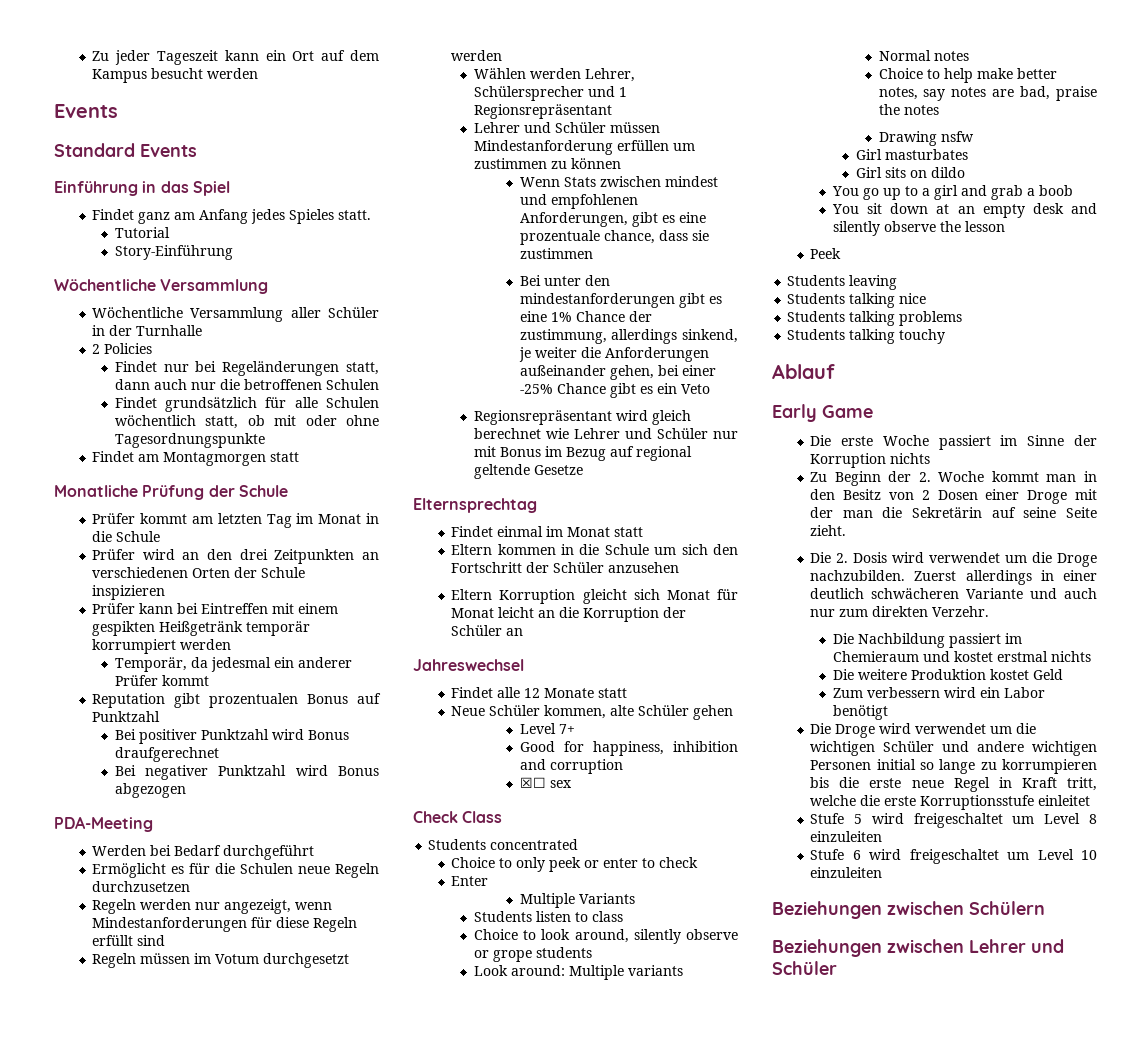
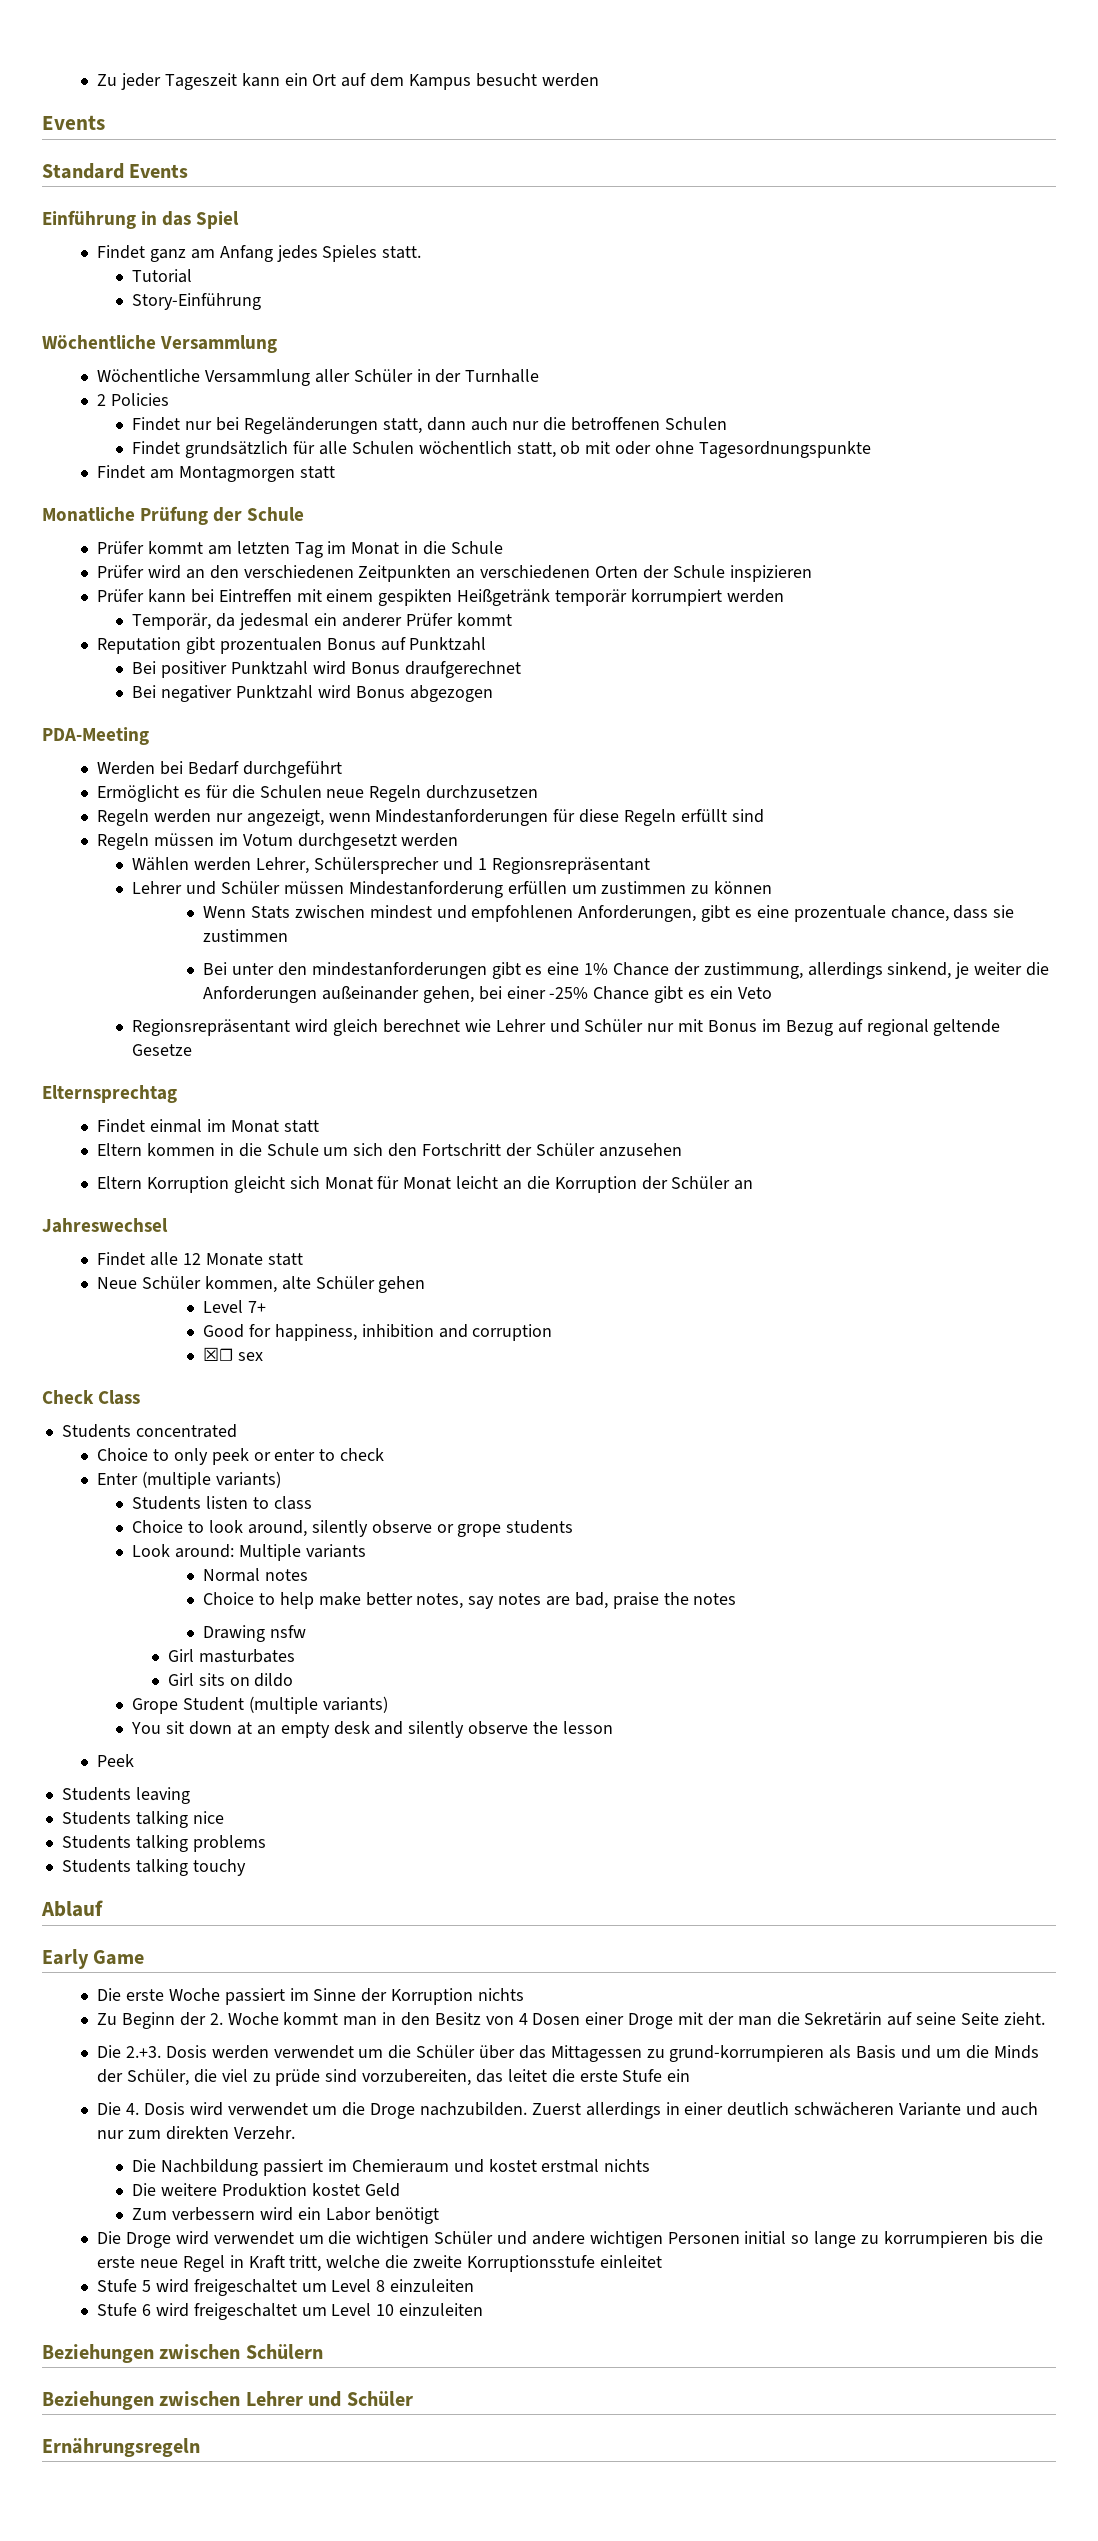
[239,549,268,560] drei -> [243,565,354,579] verschiedenen
[519,893,635,908] // Multiple Variants -> [141,1471,281,1489] (multiple variants)
[831,185,1073,200] You go up to a girl and grab a boob -> [132,1696,389,1714] Grope Student (multiple variants)
[921,490,930,500] 2 -> [518,2013,528,2025] 4
[836,553,849,563] 2. -> [125,2045,1039,2062] [97,2069,691,2086] [97,2102,139,2115] 2.+3. Dosis werden verwendet um die Schüler über das Mittagessen zu grund-korrumpieren als Basis und um die Minds der Schüler, die viel zu prüde sind vorzubereiten, das leitet die erste Stufe ein // Die 4.
[884,796,917,806] erste -> [413,2255,463,2268] zweite
(837, 968) none -> [42,2438,200,2457] // Ernährungsregeln

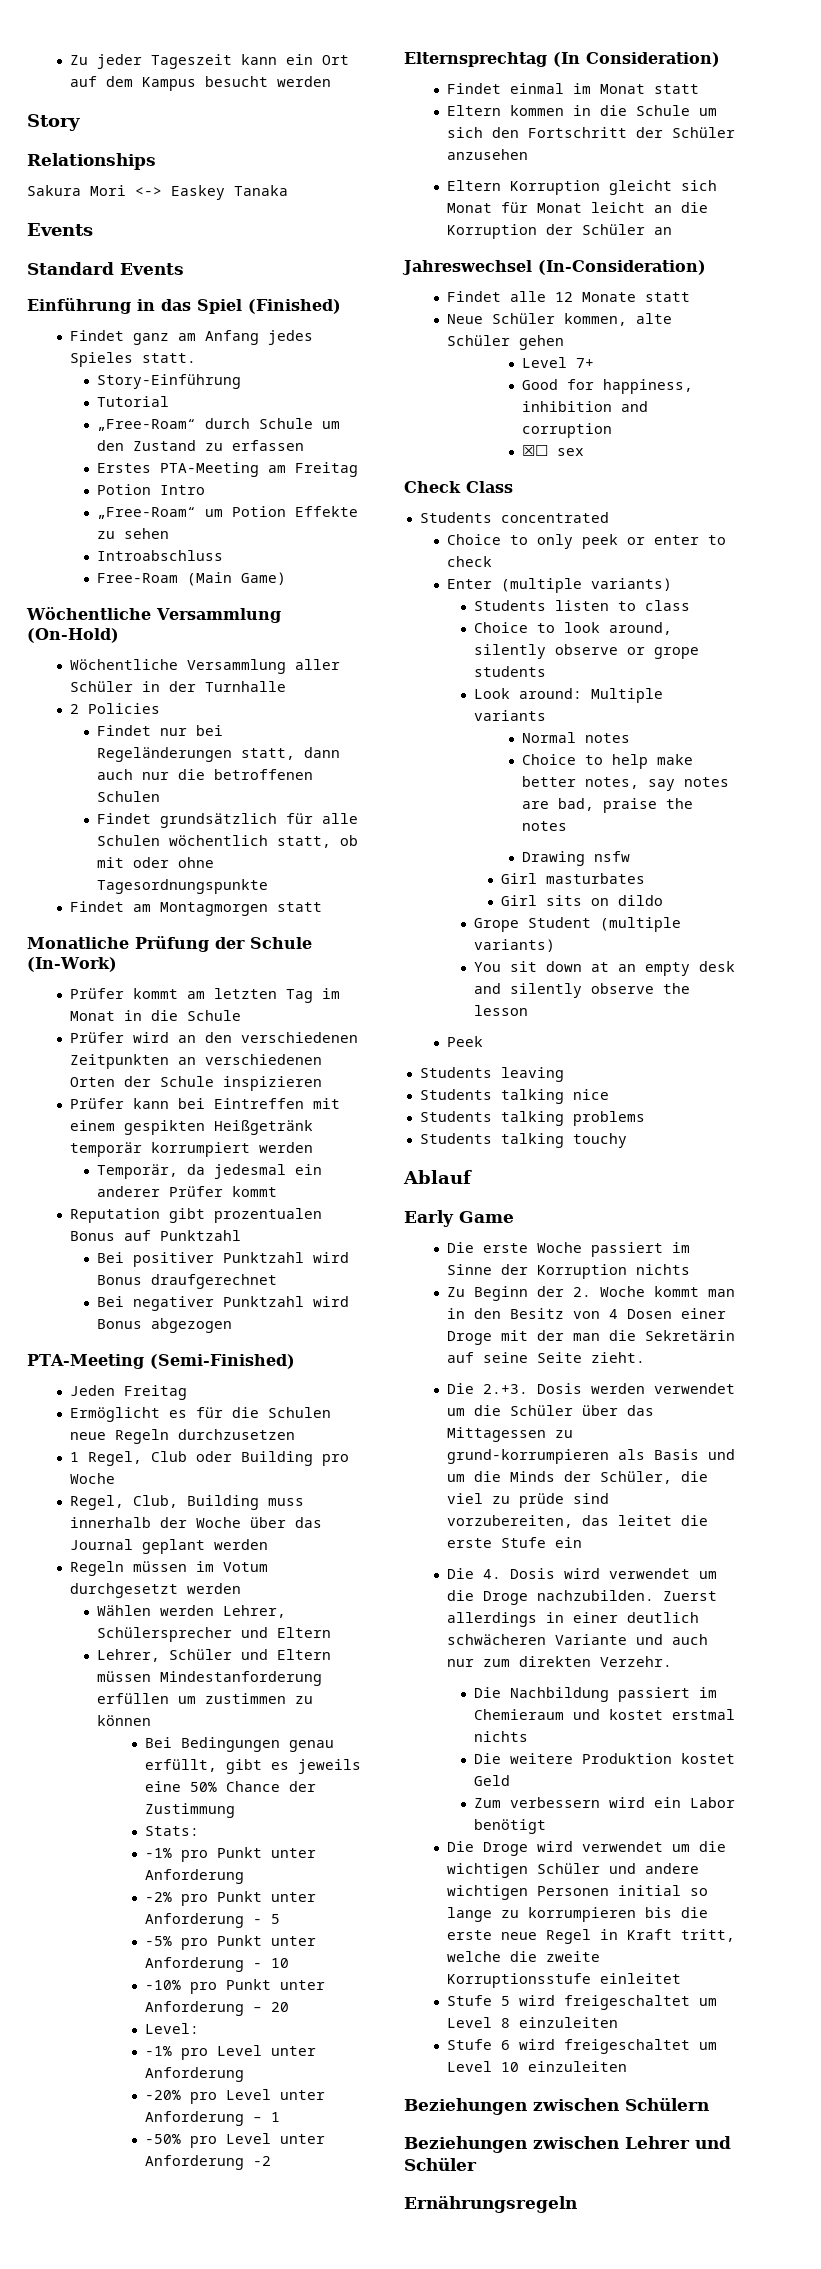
(599, 80) none -> [27,114,80,131] [27,153,156,170] [27,185,288,200] // Story // Relationships // Sakura Mori <-> Easkey Tanaka
(240, 220) none -> [248,299,341,314] (Finished)
(422, 252) none -> [96,374,241,389] // Story-Einführung
[132,293,262,310] [42,335,278,353] Story-Einführung // Wöchentliche Versammlung -> [96,418,340,431] [96,440,304,451] [96,462,358,477] [96,484,205,495] [96,506,358,519] [96,528,169,539] [96,550,223,561] [96,572,286,586] [26,607,281,623] [27,628,119,643] „Free-Roam“ durch Schule um den Zustand zu erfassen // Erstes PTA-Meeting am Freitag // Potion Intro // „Free-Roam“ um Potion Effekte zu sehen // Introabschluss // Free-Roam (Main Game) // Wöchentliche Versammlung (On-Hold)
(305, 514) none -> [27,957,117,972] (In-Work)
[42,727,149,745] [97,761,342,778] PDA-Meeting // Werden bei Bedarf durchgeführt -> [27,1354,295,1369] [69,1385,187,1400] PTA-Meeting (Semi-Finished) // Jeden Freitag
[97,809,764,826] Regeln werden nur angezeigt, wenn Mindestanforderungen für diese Regeln erfüllt sind -> [69,1451,349,1466] [69,1473,115,1484] [69,1495,304,1510] [69,1517,322,1528] [69,1539,268,1554] 1 Regel, Club oder Building pro Woche // Regel, Club, Building muss innerhalb der Woche über das Journal geplant werden
[477,857,650,874] [132,881,281,895] 1 Regionsrepräsentant // Lehrer und Schüler -> [276,1627,331,1638] [96,1649,331,1662] Eltern // Lehrer, Schüler und Eltern
[203,905,1015,922] [203,929,289,942] [203,962,1050,979] [203,986,772,1003] [132,1019,1001,1036] [132,1044,193,1056] Wenn Stats zwischen mindest und empfohlenen Anforderungen, gibt es eine prozentuale chance, dass sie zustimmen // Bei unter den mindestanforderungen gibt es eine 1% Chance der zustimmung, allerdings sinkend, je weiter die Anforderungen außeinander gehen, bei einer -25% Chance gibt es ein Veto // Regionsrepräsentant wird gleich berechnet wie Lehrer und Schüler nur mit Bonus im Bezug auf regional geltende Gesetze -> [144,1737,334,1752] [144,1759,361,1774] [144,1781,316,1792] [144,1803,235,1818] [144,1826,199,1836] [144,1847,316,1862] [144,1869,244,1884] [144,1891,316,1906] [144,1913,280,1928] [144,1935,316,1950] [144,1957,289,1972] [144,1979,325,1994] [144,2001,289,2016] [144,2023,199,2034] [144,2045,316,2060] [144,2067,244,2082] [144,2089,325,2104] [144,2111,280,2126] [144,2133,325,2148] [144,2155,271,2170] Bei Bedingungen genau erfüllt, gibt es jeweils eine 50% Chance der Zustimmung // Stats: // -1% pro Punkt unter Anforderung // -2% pro Punkt unter Anforderung - 5 // -5% pro Punkt unter Anforderung - 10 // -10% pro Punkt unter Anforderung – 20 // Level: // -1% pro Level unter Anforderung // -20% pro Level unter Anforderung – 1 // -50% pro Level unter Anforderung -2
(177, 1094) none -> [553,52,720,67] (In Consideration)
(168, 1225) none -> [538,260,706,275] (In-Consideration)

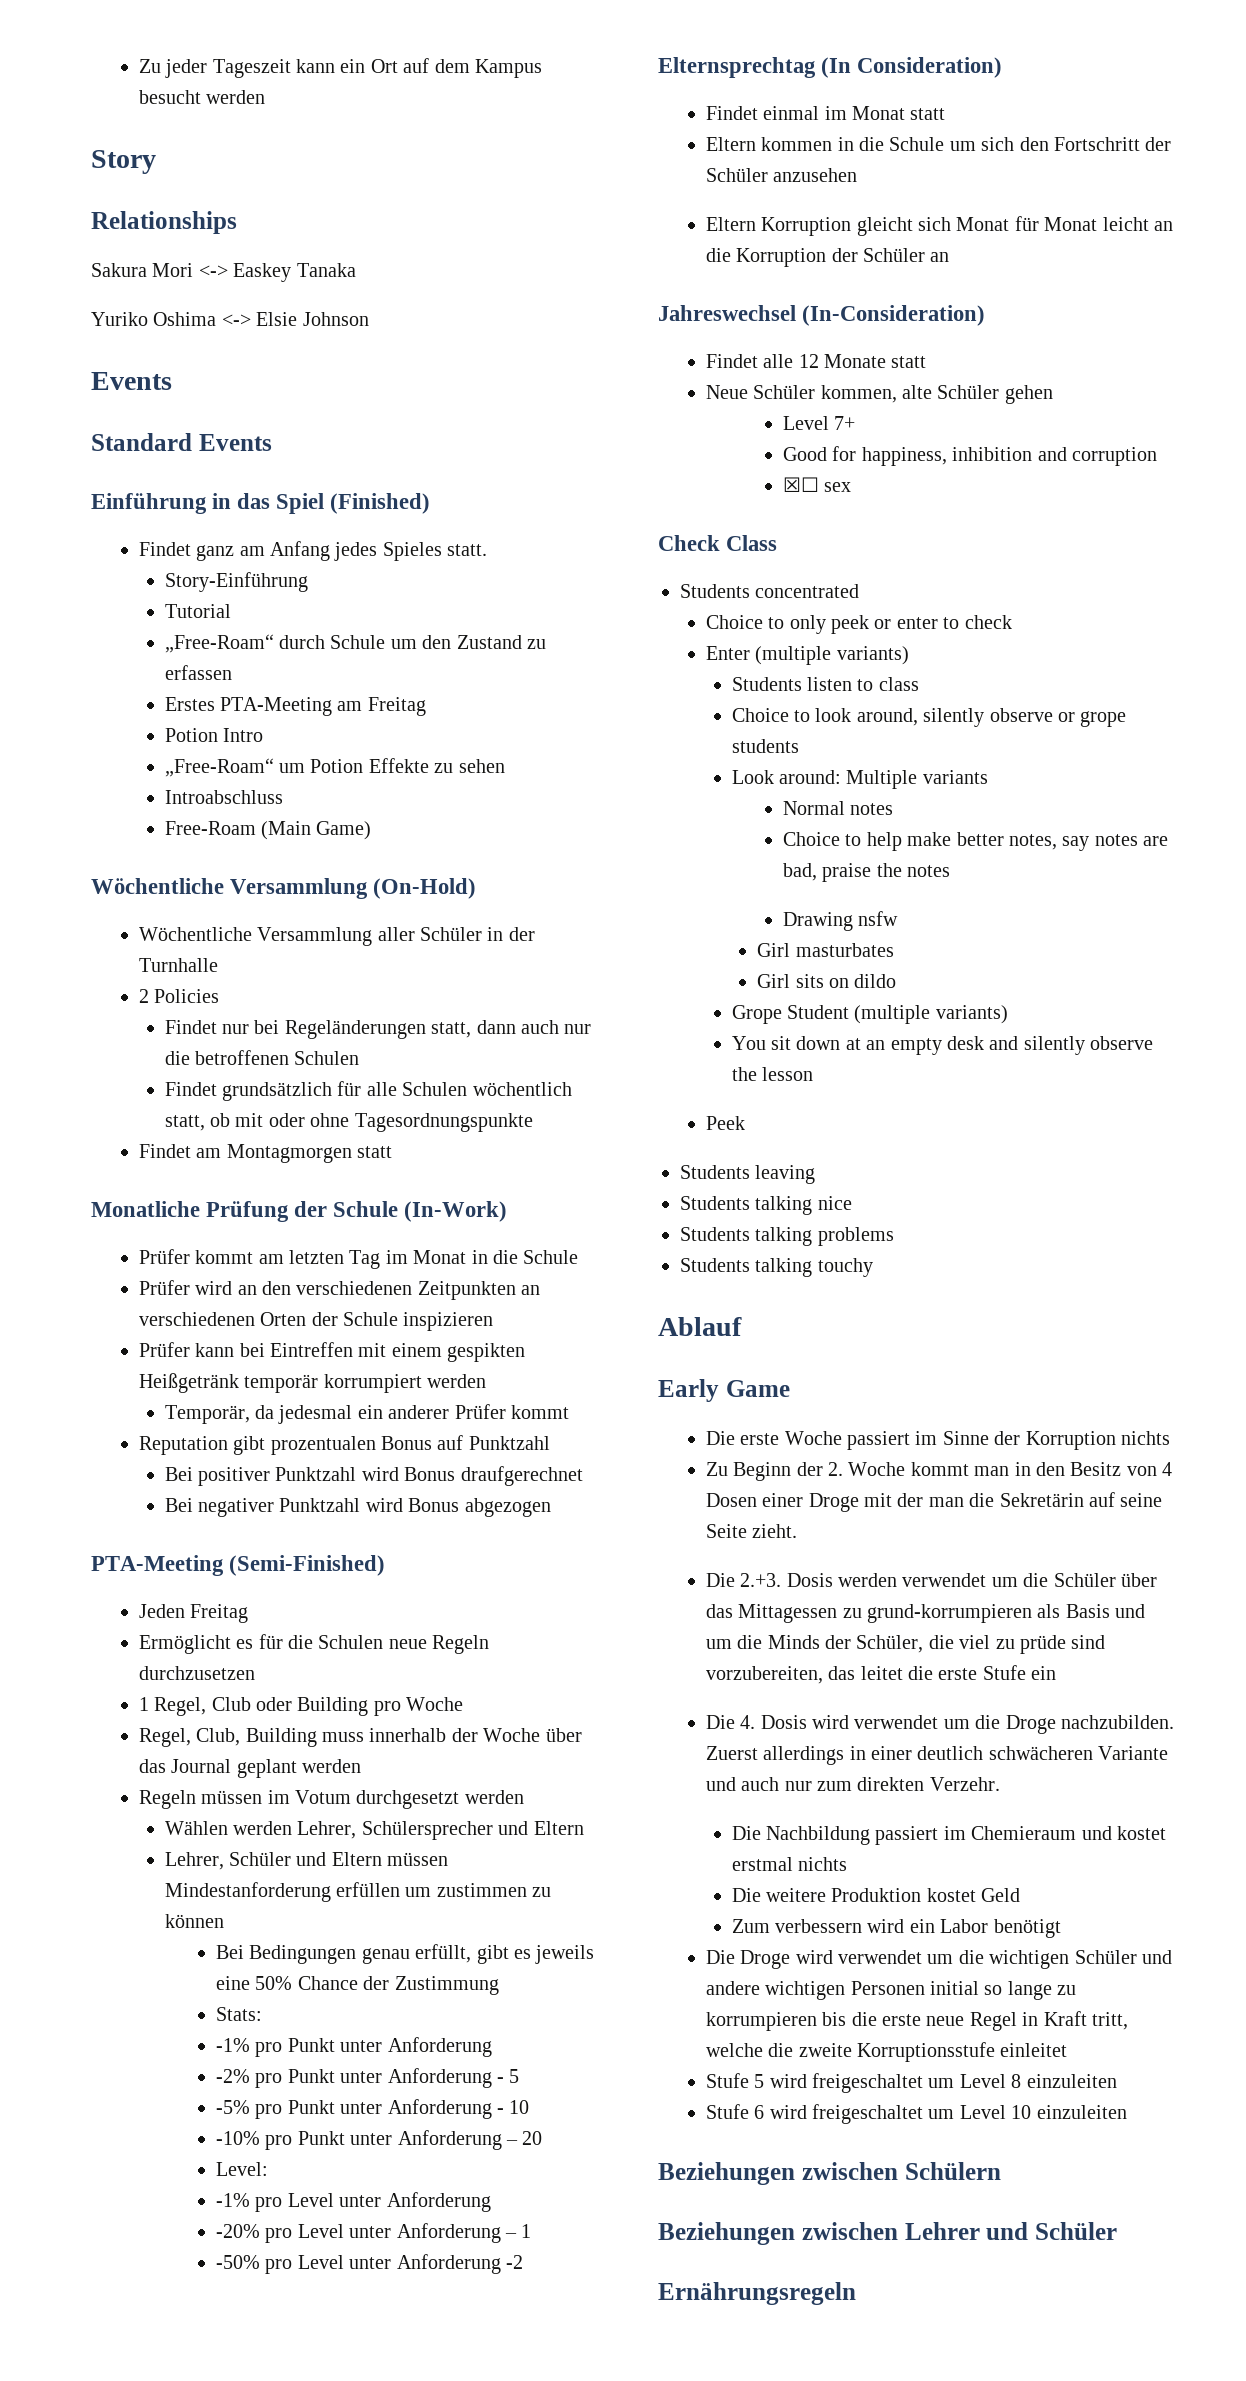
(288, 190) none -> [91,312,369,326] // Yuriko Oshima <-> Elsie Johnson

